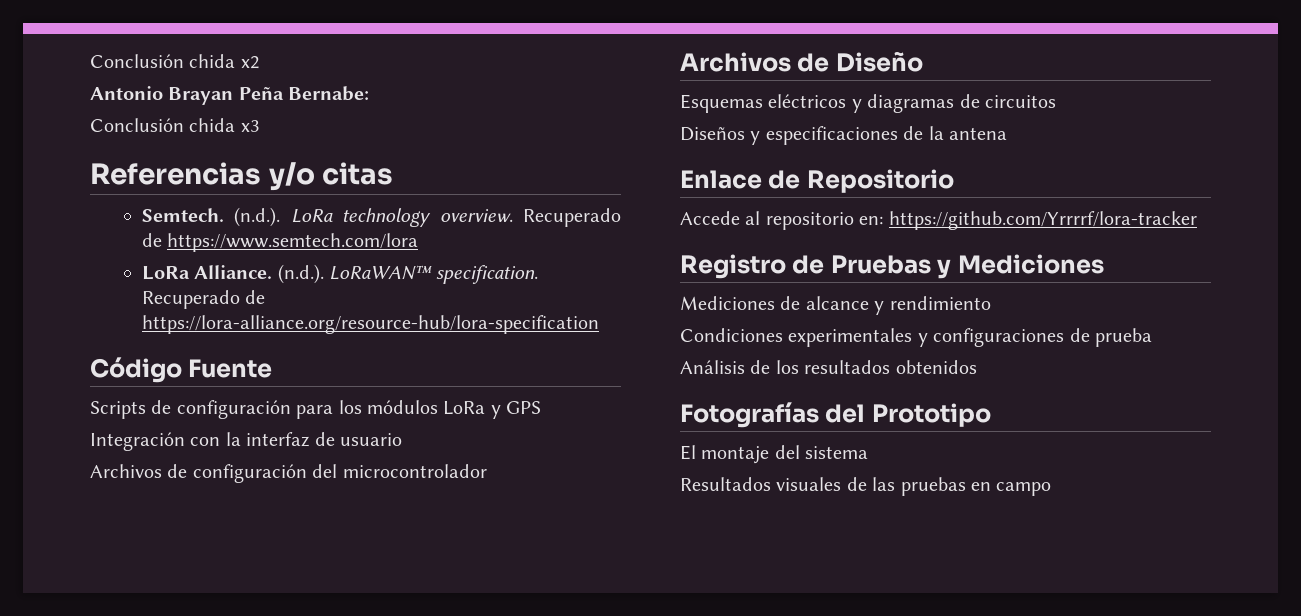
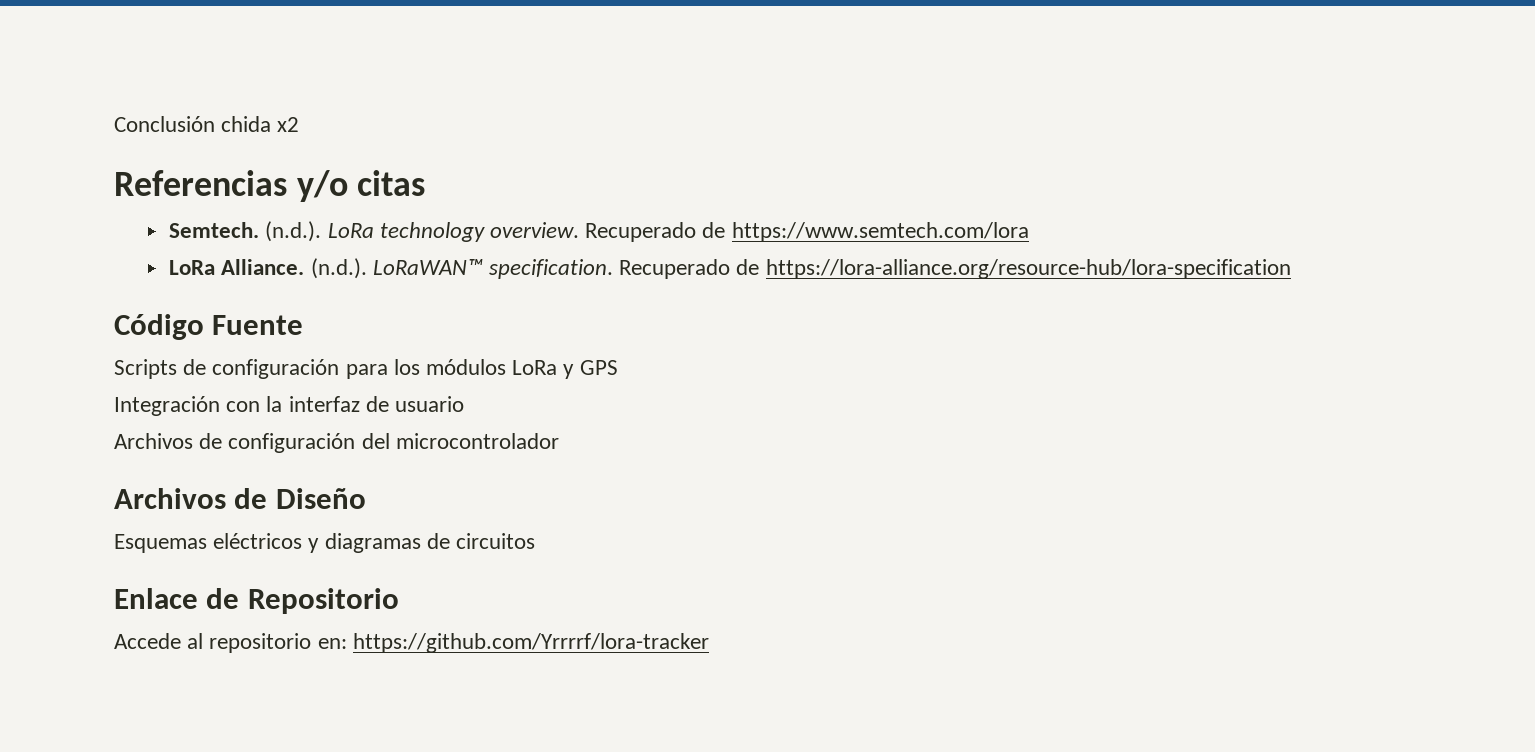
[90,86,370,105] [90,118,259,132] // Antonio Brayan Peña Bernabe: // Conclusión chida x3 -> (300, 124) none
[680,126,1007,145] // Diseños y especificaciones de la antena -> (536, 541) none
[680,254,1104,279] [680,296,991,315] [680,328,1152,347] [680,360,977,374] [680,402,991,428] [680,445,869,464] [680,477,1052,496] // Registro de Pruebas y Mediciones // Mediciones de alcance y rendimiento // Condiciones experimentales y configuraciones de prueba // Análisis de los resultados obtenidos // Fotografías del Prototipo // El montaje del sistema // Resultados visuales de las pruebas en campo -> (709, 643) none

